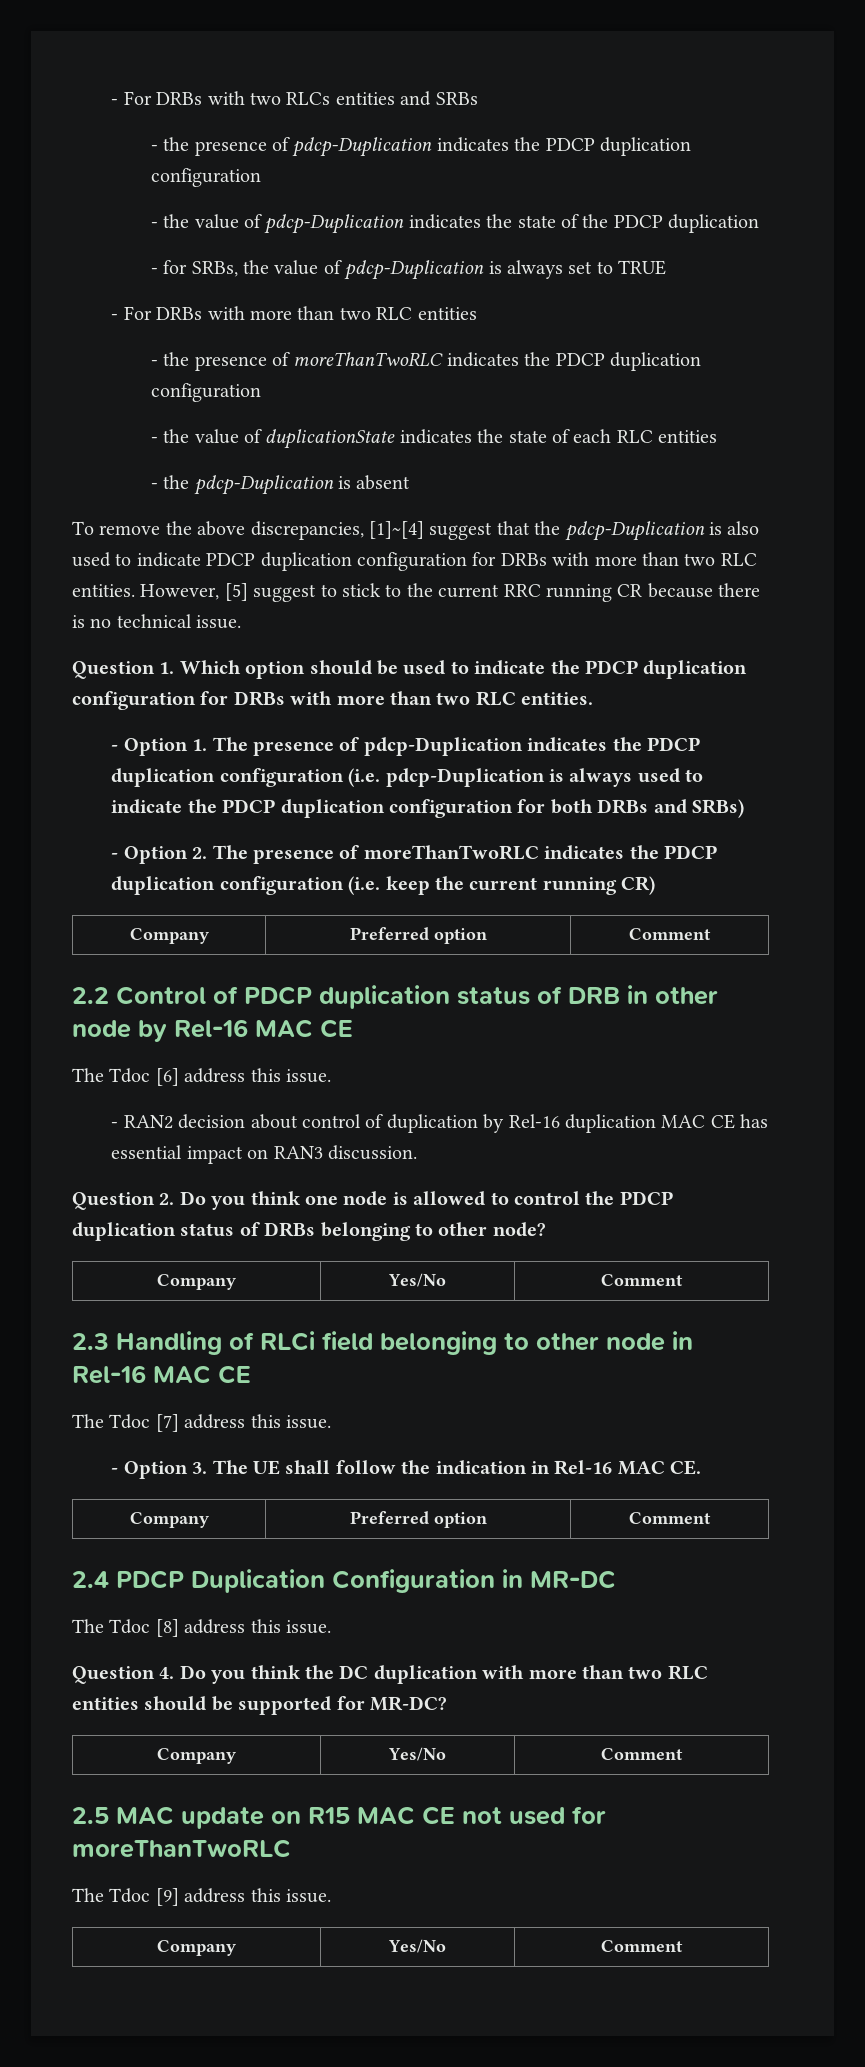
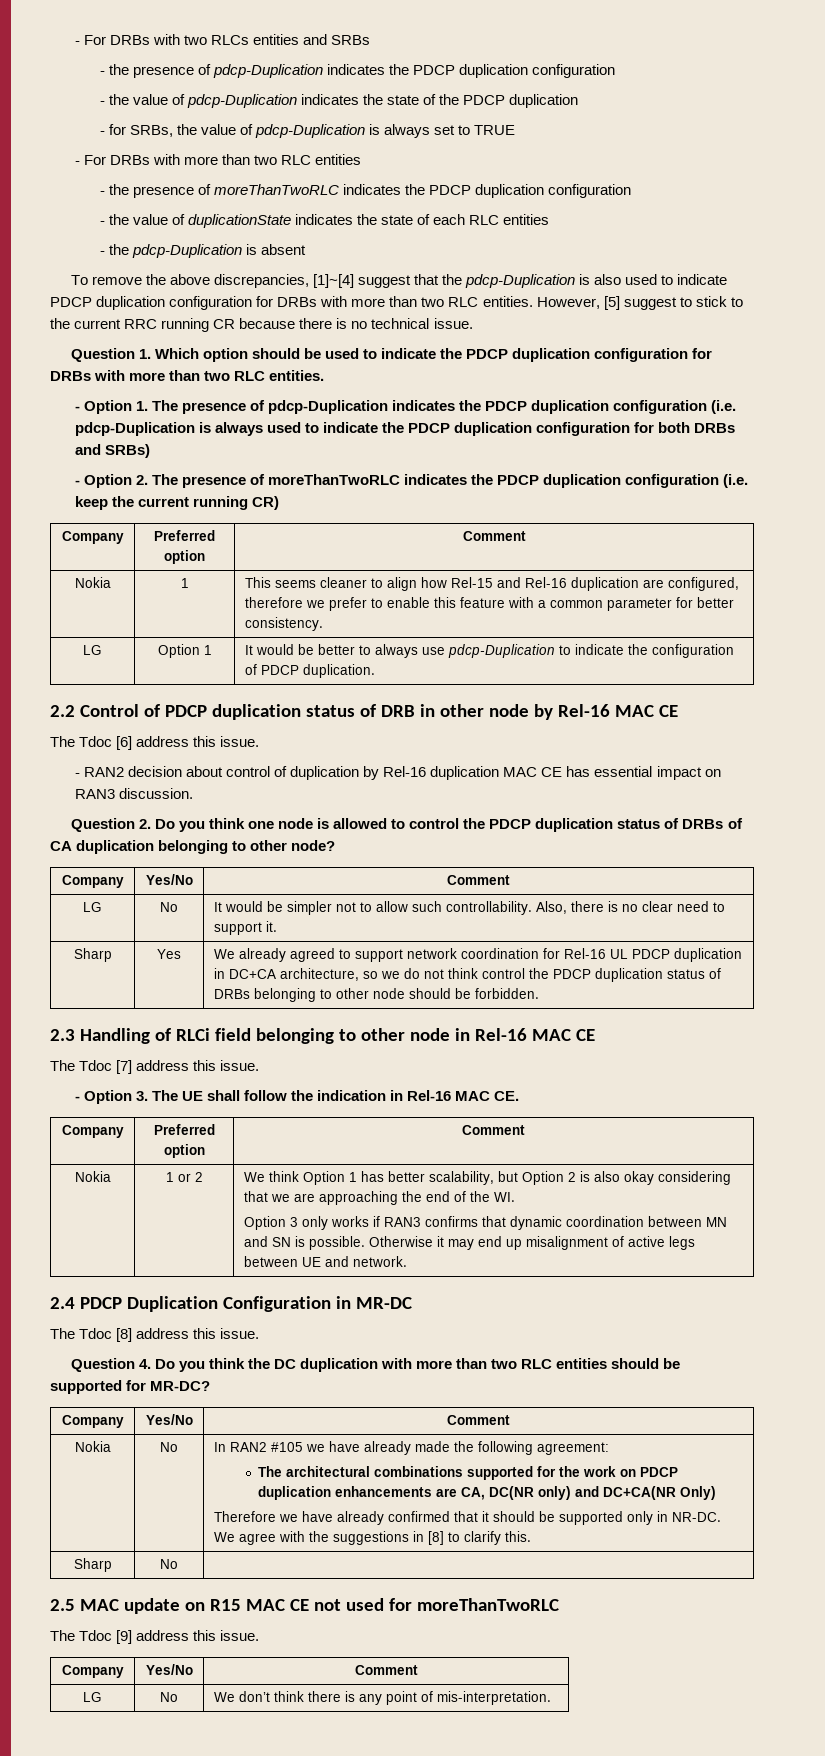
(711, 934) none -> [74,577,111,588] [180,578,189,588] [244,577,739,591] [244,597,734,611] [244,617,323,631] [83,645,102,655] [157,644,212,658] [244,644,734,658] [244,664,375,678] // Nokia | 1 | This seems cleaner to align how Rel-15 and Rel-16 duplication are configured, therefore we prefer to enable this feature with a common parameter for better consistency. // LG | Option 1 | It would be better to always use pdcp-Duplication to indicate the configuration of PDCP duplication.
(316, 1229) none -> [727,818,743,829] [50,840,155,854] of CA duplication
(683, 1280) none -> [83,902,102,912] [160,902,178,912] [213,901,725,915] [213,921,277,935] [73,948,112,962] [157,949,181,959] [213,948,742,962] [213,968,721,982] [213,988,539,1002] // LG | No | It would be simpler not to allow such controllability. Also, there is no clear need to support it. // Sharp | Yes | We already agreed to support network coordination for Rel-16 UL PDCP duplication in DC+CA architecture, so we do not think control the PDCP duplication status of DRBs belonging to other node should be forbidden.
(711, 1518) none -> [74,1171,111,1182] [165,1172,203,1182] [243,1171,731,1185] [243,1191,515,1205] [243,1216,727,1230] [243,1236,695,1250] [243,1256,407,1267] // Nokia | 1 or 2 | We think Option 1 has better scalability, but Option 2 is also okay considering that we are approaching the end of the WI. // Option 3 only works if RAN3 confirms that dynamic coordination between MN and SN is possible. Otherwise it may end up misalignment of active legs between UE and network.
(683, 1754) none -> [74,1441,111,1452] [160,1442,178,1452] [213,1441,609,1455] [258,1466,679,1480] [258,1486,717,1500] [213,1511,721,1525] [213,1531,531,1545] [73,1558,112,1572] [160,1559,178,1569] // Nokia | No | In RAN2 #105 we have already made the following agreement: // The architectural combinations supported for the work on PDCP duplication enhancements are CA, DC(NR only) and DC+CA(NR Only) // Therefore we have already confirmed that it should be supported only in NR-DC. We agree with the suggestions in [8] to clarify this. // Sharp | No |
(683, 1946) none -> [83,1692,102,1702] [160,1692,178,1702] [213,1691,551,1705] // LG | No | We don’t think there is any point of mis-interpretation.

